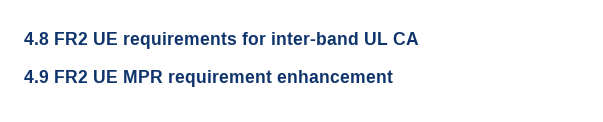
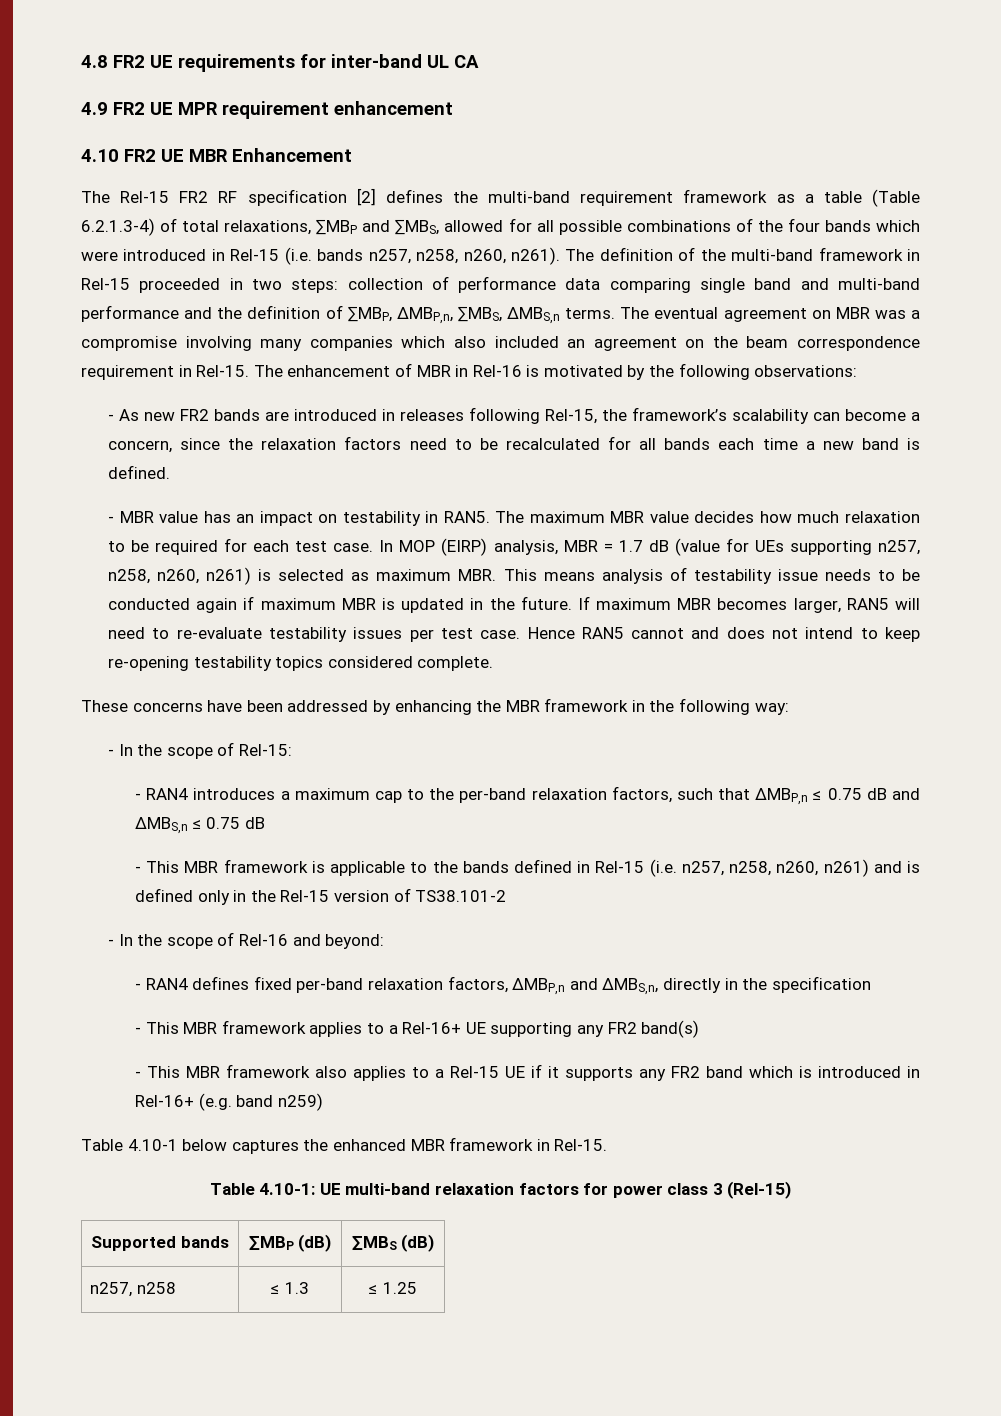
(393, 76) none -> [81,148,352,162] [81,188,920,207] [81,218,920,236] [81,247,920,265] [81,276,920,293] [81,305,920,324] [81,336,921,351] [81,363,858,380] [108,407,921,424] [108,436,920,453] [108,465,171,479] [108,511,921,526] [108,538,920,556] [108,567,921,585] [108,596,921,613] [108,627,921,642] [108,656,494,671] [81,698,789,715] [108,742,292,759] [135,786,921,805] [135,817,265,834] [135,859,921,877] [135,888,507,905] [108,932,385,949] [135,976,871,995] [135,1020,700,1038] [135,1064,920,1081] [135,1093,323,1111] [81,1137,608,1154] [209,1181,792,1199] [91,1236,229,1251] [248,1234,332,1252] [351,1234,435,1252] [89,1282,176,1297] [271,1282,309,1294] [369,1282,417,1294] // 4.10 FR2 UE MBR Enhancement // The Rel-15 FR2 RF specification [2] defines the multi-band requirement framework as a table (Table 6.2.1.3-4) of total relaxations, ∑MBP and ∑MBS, allowed for all possible combinations of the four bands which were introduced in Rel-15 (i.e. bands n257, n258, n260, n261). The definition of the multi-band framework in Rel-15 proceeded in two steps: collection of performance data comparing single band and multi-band performance and the definition of ∑MBP, ΔMBP,n, ∑MBS, ΔMBS,n terms. The eventual agreement on MBR was a compromise involving many companies which also included an agreement on the beam correspondence requirement in Rel-15. The enhancement of MBR in Rel-16 is motivated by the following observations: // - As new FR2 bands are introduced in releases following Rel-15, the framework’s scalability can become a concern, since the relaxation factors need to be recalculated for all bands each time a new band is defined. // - MBR value has an impact on testability in RAN5. The maximum MBR value decides how much relaxation to be required for each test case. In MOP (EIRP) analysis, MBR = 1.7 dB (value for UEs supporting n257, n258, n260, n261) is selected as maximum MBR. This means analysis of testability issue needs to be conducted again if maximum MBR is updated in the future. If maximum MBR becomes larger, RAN5 will need to re-evaluate testability issues per test case. Hence RAN5 cannot and does not intend to keep re-opening testability topics considered complete. // These concerns have been addressed by enhancing the MBR framework in the following way: // - In the scope of Rel-15: // - RAN4 introduces a maximum cap to the per-band relaxation factors, such that ∆MBP,n ≤ 0.75 dB and ∆MBS,n ≤ 0.75 dB // - This MBR framework is applicable to the bands defined in Rel-15 (i.e. n257, n258, n260, n261) and is defined only in the Rel-15 version of TS38.101-2 // - In the scope of Rel-16 and beyond: // - RAN4 defines fixed per-band relaxation factors, ∆MBP,n and ∆MBS,n, directly in the specification // - This MBR framework applies to a Rel-16+ UE supporting any FR2 band(s) // - This MBR framework also applies to a Rel-15 UE if it supports any FR2 band which is introduced in Rel-16+ (e.g. band n259) // Table 4.10-1 below captures the enhanced MBR framework in Rel-15. // Table 4.10-1: UE multi-band relaxation factors for power class 3 (Rel-15) // Supported bands | ∑MBP (dB) | ∑MBS (dB) // n257, n258 | ≤ 1.3 | ≤ 1.25

